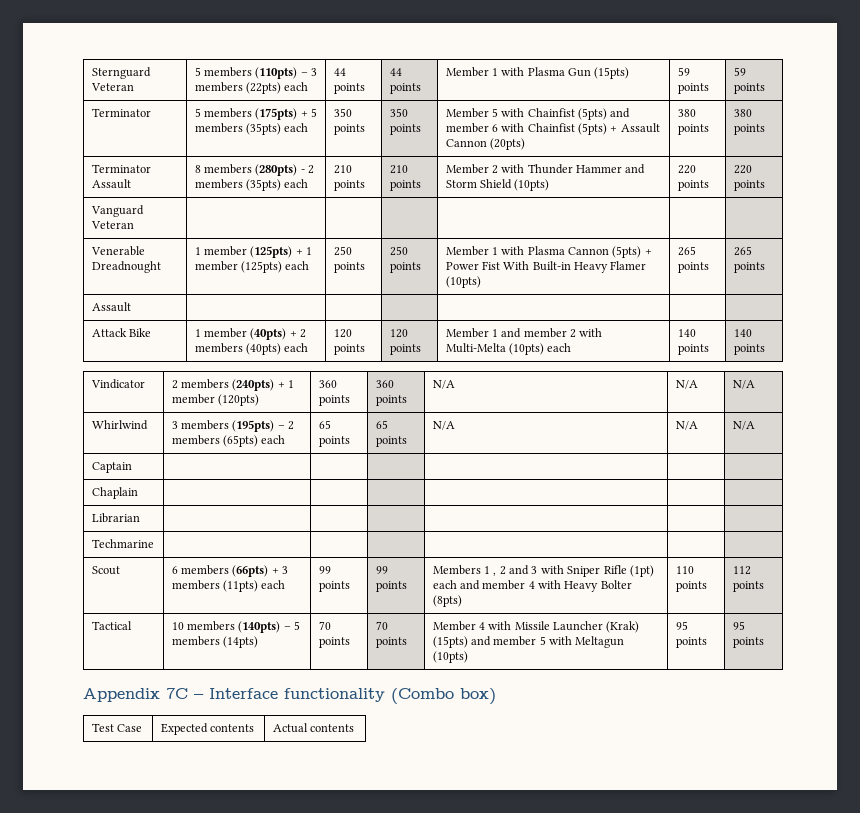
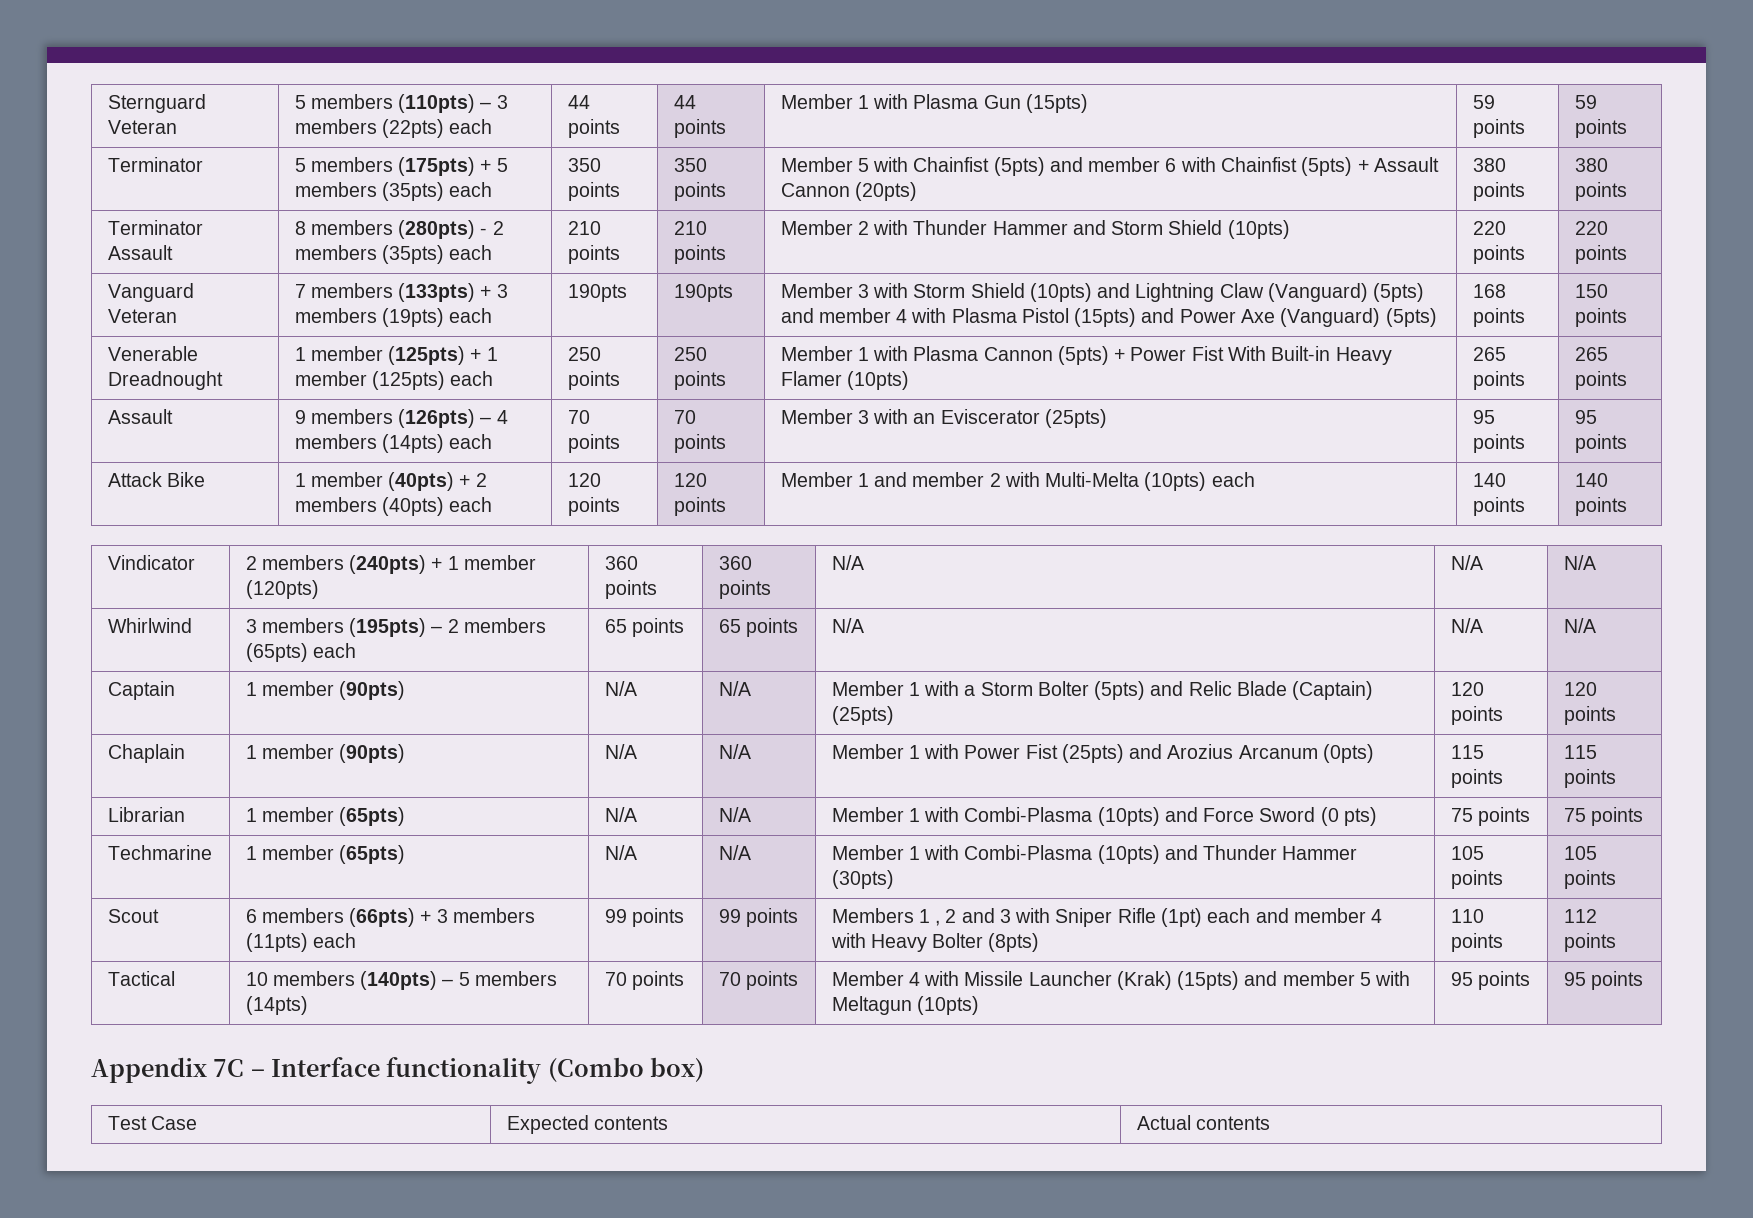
(134, 225) | | | | | -> [294,283,508,302] [294,308,493,327] [567,284,627,302] [673,284,733,302] [780,283,1425,302] [780,308,1437,327] [1472,284,1506,298] [1472,308,1525,327] [1574,284,1608,298] [1574,308,1627,327] 7 members (133pts) + 3 members (19pts) each | 190pts | 190pts | Member 3 with Storm Shield (10pts) and Lightning Claw (Vanguard) (5pts) and member 4 with Plasma Pistol (15pts) and Power Axe (Vanguard) (5pts) | 168 points | 150 points
(131, 307) | | | | | -> [294,409,508,428] [294,434,493,453] [567,410,590,424] [567,434,620,453] [673,410,696,424] [673,434,726,453] [780,409,1107,428] [1472,410,1495,424] [1472,434,1525,453] [1574,410,1597,424] [1574,434,1627,453] 9 members (126pts) – 4 members (14pts) each | 70 points | 70 points | Member 3 with an Eviscerator (25pts) | 95 points | 95 points
[91,487,138,499] [91,513,140,523] [91,539,154,548] | | | | | // Chaplain | | | | | | // Librarian | | | | | | // Techmarine | | | | | | -> [245,681,406,700] [604,681,637,696] [718,681,751,696] [831,681,1374,700] [831,706,894,725] [1450,682,1484,696] [1450,706,1503,725] [1563,682,1597,696] [1563,706,1616,725] [107,744,185,763] [245,744,406,763] [604,744,637,759] [718,744,751,759] [831,744,1374,763] [1450,745,1484,759] [1450,769,1503,788] [1563,745,1597,759] [1563,769,1616,788] [107,807,185,822] [245,807,406,826] [604,807,637,822] [718,807,751,822] [831,807,1377,826] [1450,807,1530,826] [1563,807,1643,826] [107,845,212,860] [245,845,406,864] [604,845,637,860] [718,845,751,860] [831,845,1358,864] [831,870,894,889] [1450,846,1484,860] [1450,870,1503,889] [1563,846,1597,860] [1563,870,1616,889] 1 member (90pts) | N/A | N/A | Member 1 with a Storm Bolter (5pts) and Relic Blade (Captain) (25pts) | 120 points | 120 points // Chaplain | 1 member (90pts) | N/A | N/A | Member 1 with Power Fist (25pts) and Arozius Arcanum (0pts) | 115 points | 115 points // Librarian | 1 member (65pts) | N/A | N/A | Member 1 with Combi-Plasma (10pts) and Force Sword (0 pts) | 75 points | 75 points // Techmarine | 1 member (65pts) | N/A | N/A | Member 1 with Combi-Plasma (10pts) and Thunder Hammer (30pts) | 105 points | 105 points

